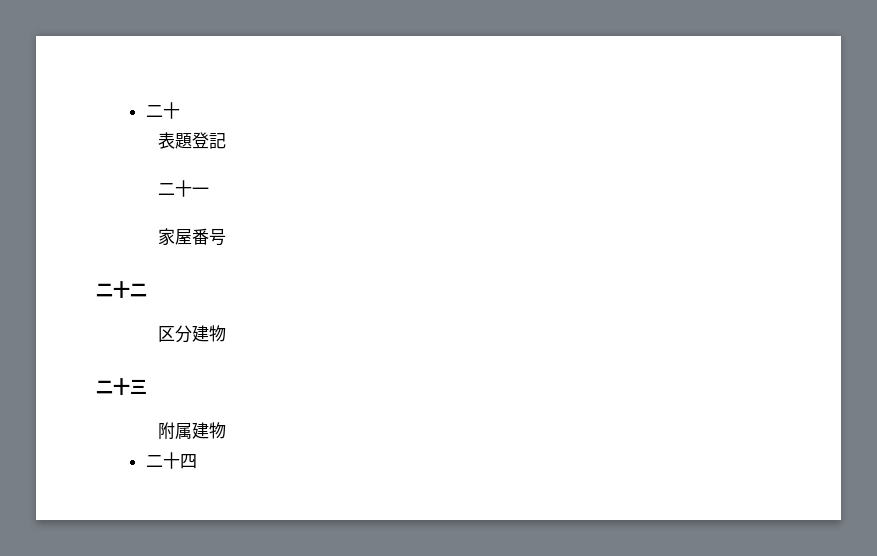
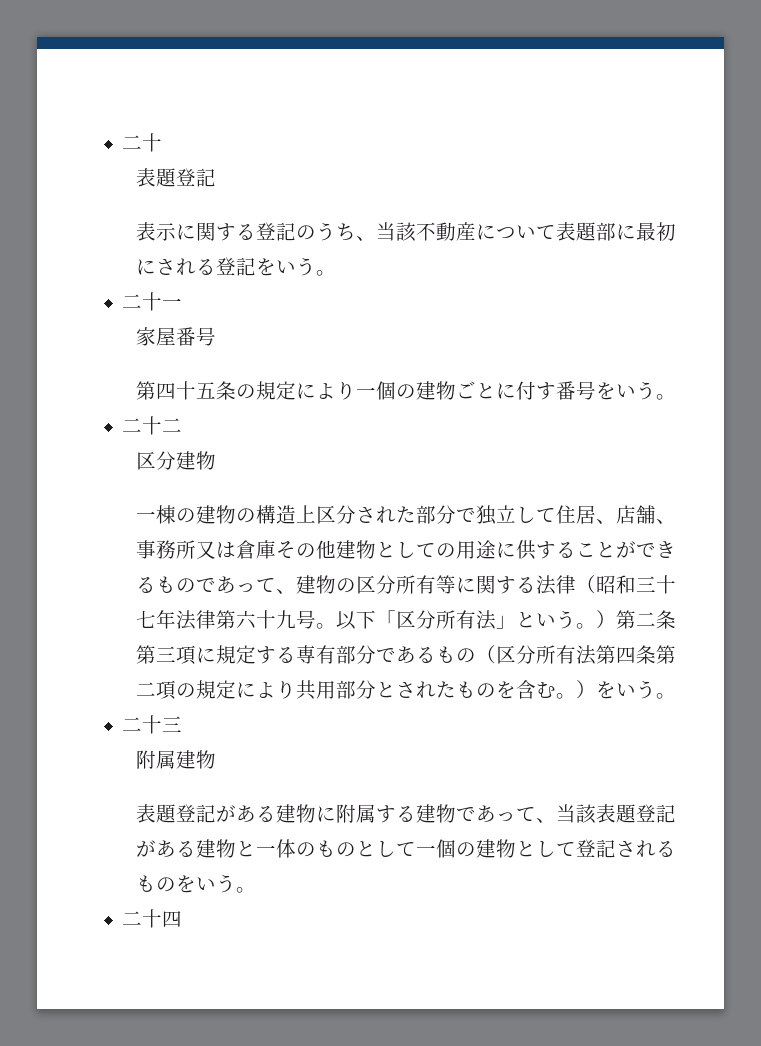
[158,180,210,197] [158,228,227,246] [96,281,147,298] [158,325,227,343] [96,378,147,395] [158,422,227,440] 二十一 // 家屋番号 // 二十二 // 区分建物 // 二十三 // 附属建物 -> [135,222,676,242] [135,257,336,276] [122,292,183,311] [135,327,216,346] [135,381,676,400] [122,416,183,435] [135,451,216,470] [135,505,676,525] [135,540,676,560] [135,575,676,595] [135,610,676,630] [135,645,676,665] [135,680,676,700] [122,715,183,734] [135,750,216,769] [135,804,676,824] [135,839,676,858] [135,874,256,893] 表示に関する登記のうち、当該不動産について表題部に最初にされる登記をいう。 // 二十一 // 家屋番号 // 第四十五条の規定により一個の建物ごとに付す番号をいう。 // 二十二 // 区分建物 // 一棟の建物の構造上区分された部分で独立して住居、店舗、事務所又は倉庫その他建物としての用途に供することができるものであって、建物の区分所有等に関する法律（昭和三十七年法律第六十九号。以下「区分所有法」という。）第二条第三項に規定する専有部分であるもの（区分所有法第四条第二項の規定により共用部分とされたものを含む。）をいう。 // 二十三 // 附属建物 // 表題登記がある建物に附属する建物であって、当該表題登記がある建物と一体のものとして一個の建物として登記されるものをいう。

